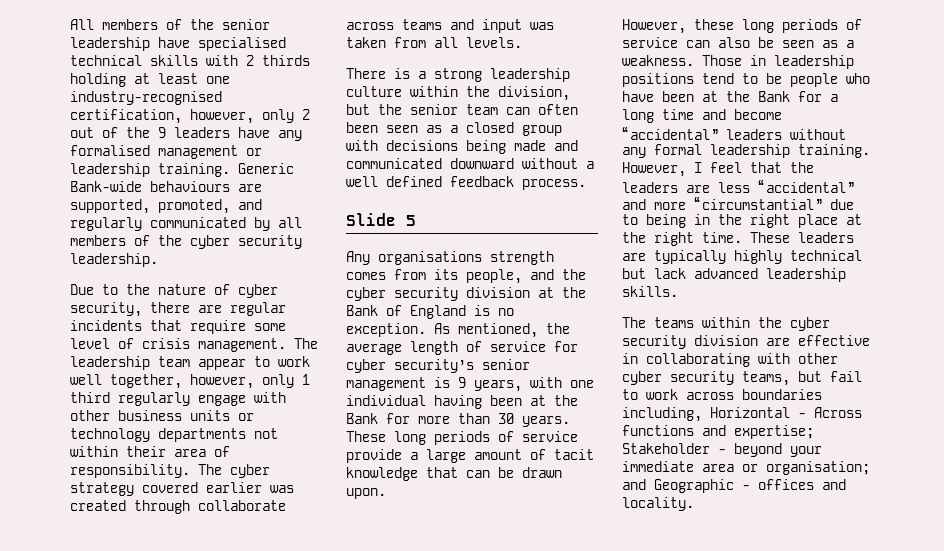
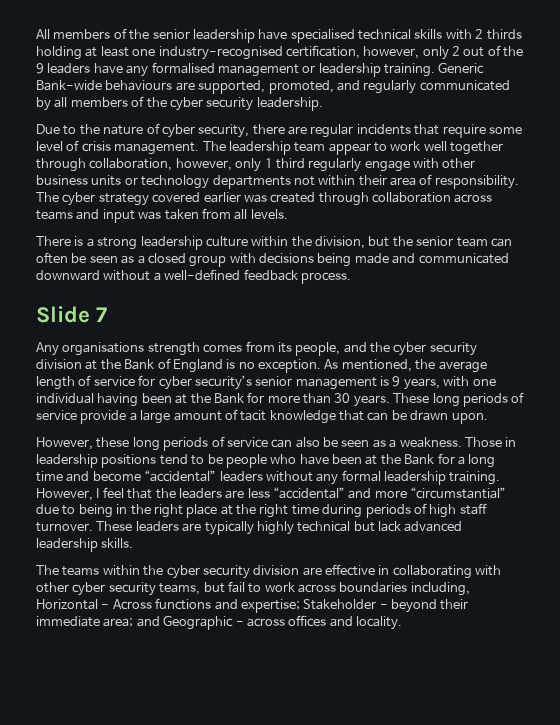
[110,374,182,389] together, -> [450,141,504,155] [36,158,173,172] together through collaboration,
[198,500,286,511] collaborate -> [372,192,451,203] collaboration
[346,122,378,133] been -> [71,253,87,263] be
[346,176,442,187] well defined -> [164,269,241,280] well-defined
[406,215,416,226] 5 -> [96,307,108,322] 7
[702,232,742,243] time. -> [291,503,487,518] [36,522,93,532] time during periods of high staff turnover.
[790,446,822,457] [622,461,870,475] your immediate area or organisation; -> [440,599,469,610] [36,616,134,627] their immediate area;
(750, 487) none -> [246,618,285,627] across

